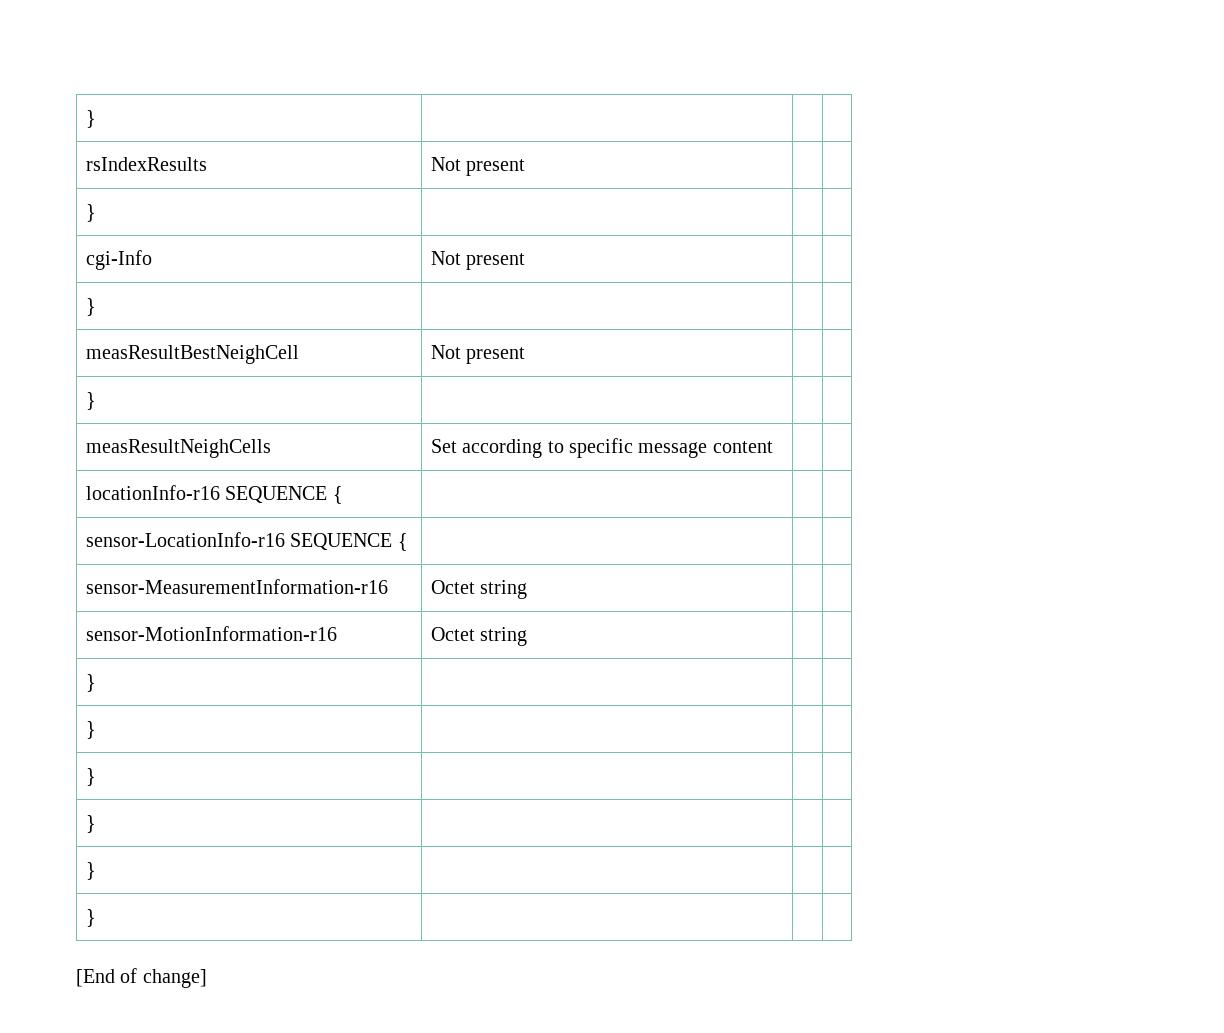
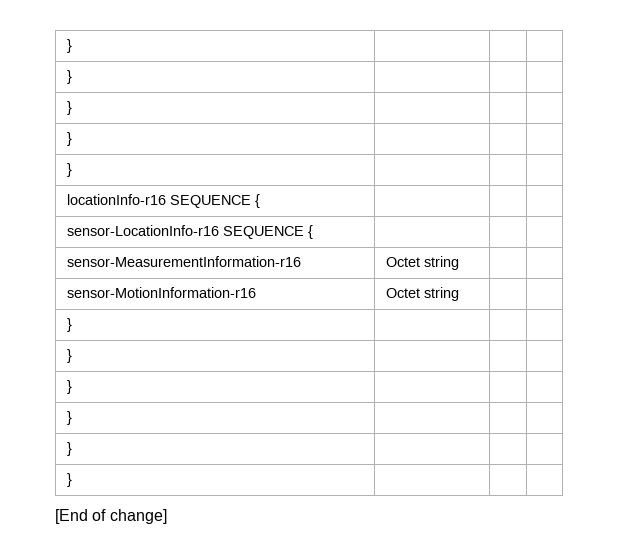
[85,110,96,128] [85,157,207,171] [430,157,526,176] [85,204,96,222] [85,250,152,270] [430,251,526,270] [85,298,96,316] [85,345,299,364] [430,345,526,364] [85,392,96,410] [85,439,271,458] [430,438,773,458] } | | | // rsIndexResults | Not present | | // } | | | // cgi-Info | Not present | | // } | | | // measResultBestNeighCell | Not present | | // } | | | // measResultNeighCells | Set according to specific message content -> [66,39,72,53] [66,70,72,84] [66,101,72,115] [66,132,72,146] [66,163,72,177] } | | | // } | | | // } | | | // } | | | // } |

